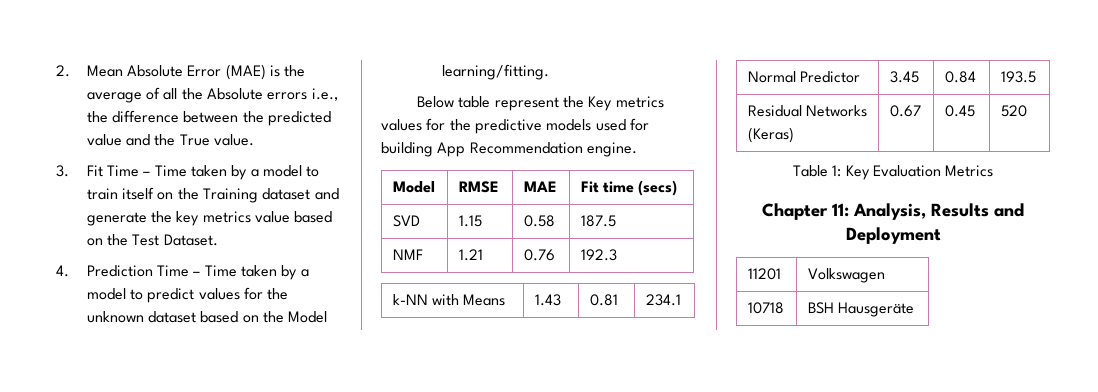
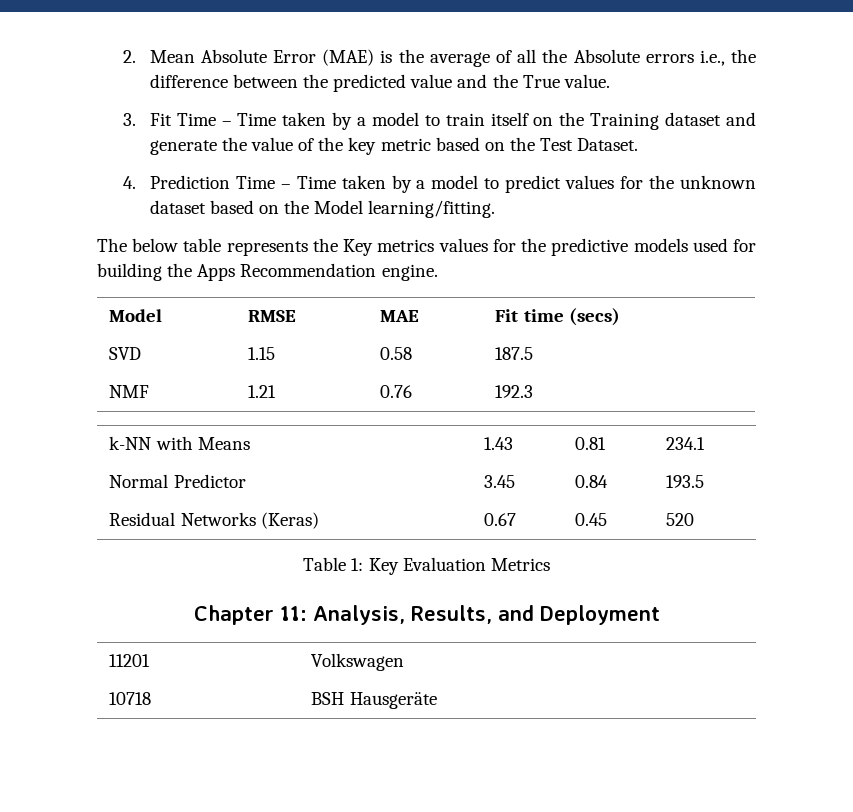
[176,211,291,226] key metrics value -> [251,137,431,155] value of the key metric
[416,96,559,111] Below table represent -> [97,238,308,256] The below table represents
[437,142,466,157] App -> [167,263,236,281] the Apps
[931,203,989,217] Results -> [410,605,492,624] Results,

